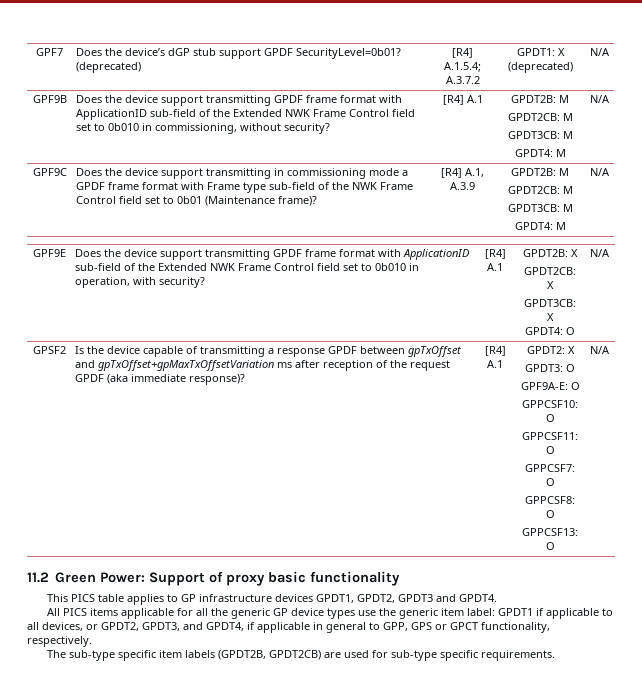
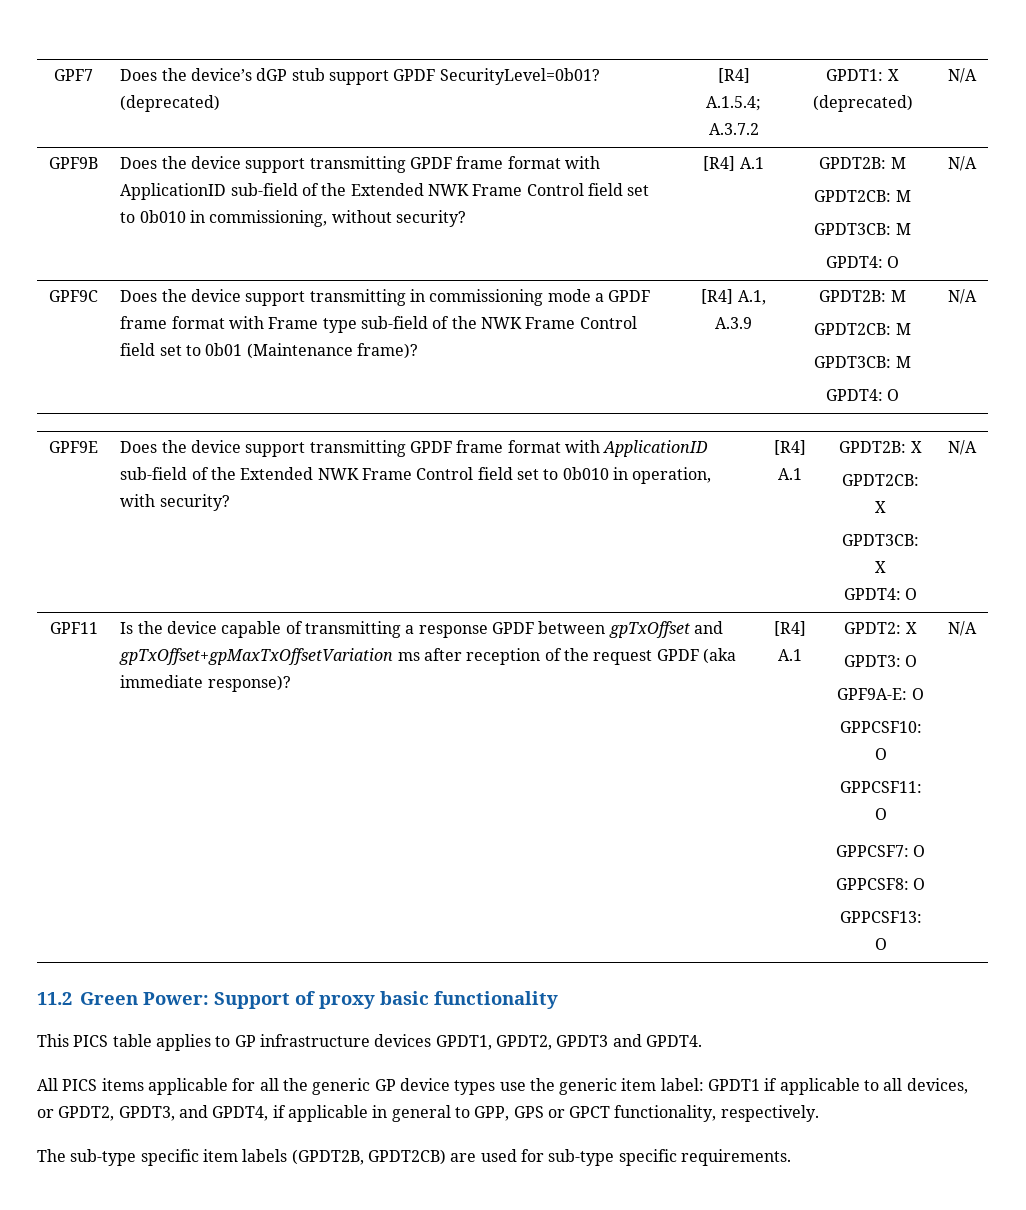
[555,149,566,157] M -> [887,256,900,268] O
[555,222,566,230] M -> [887,389,900,401] O
[32,346,66,354] GPSF2 -> [49,622,98,634] GPF11

